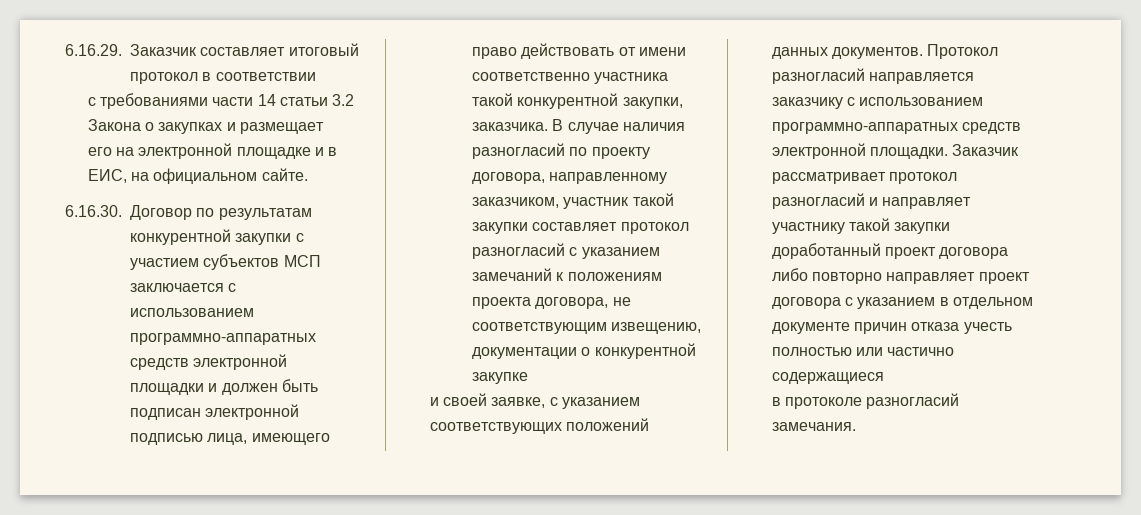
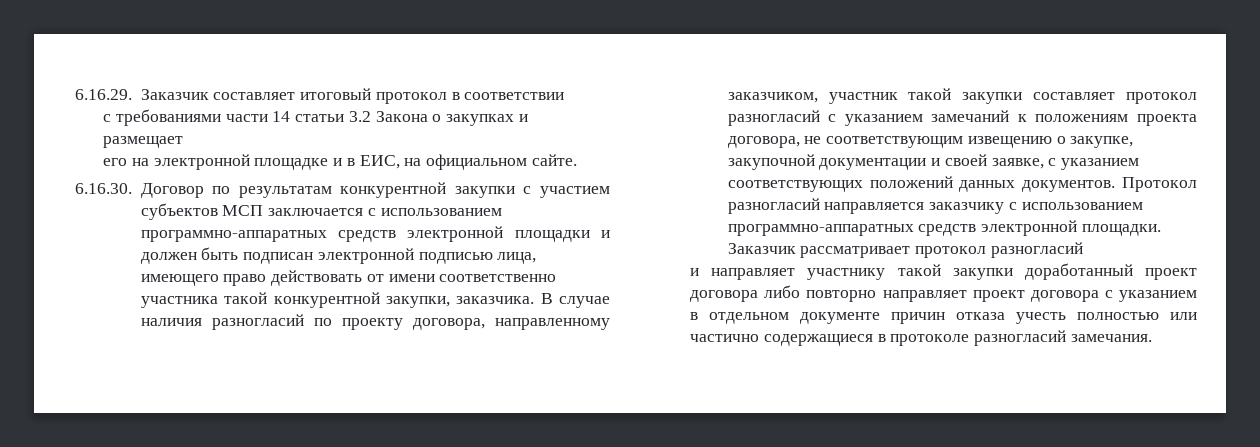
[611,322,702,334] [472,343,696,359] [472,372,528,384] извещению, документации о конкурентной закупке // -> [967,136,1134,148] [727,154,927,170] извещению о закупке, закупочной документации
(865, 201) none -> (1083, 250) //
(884, 378) // -> (873, 340) none

